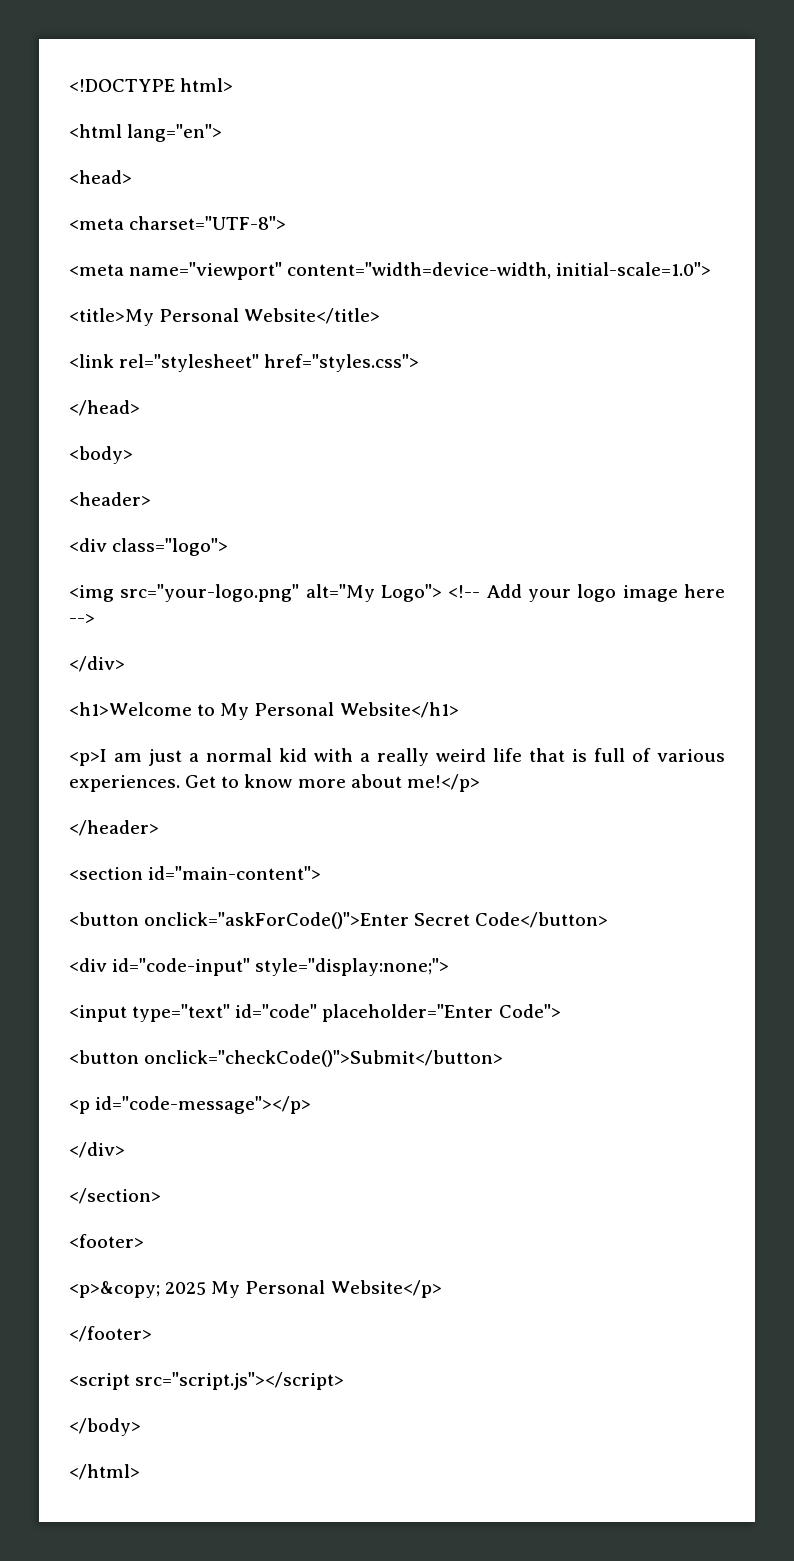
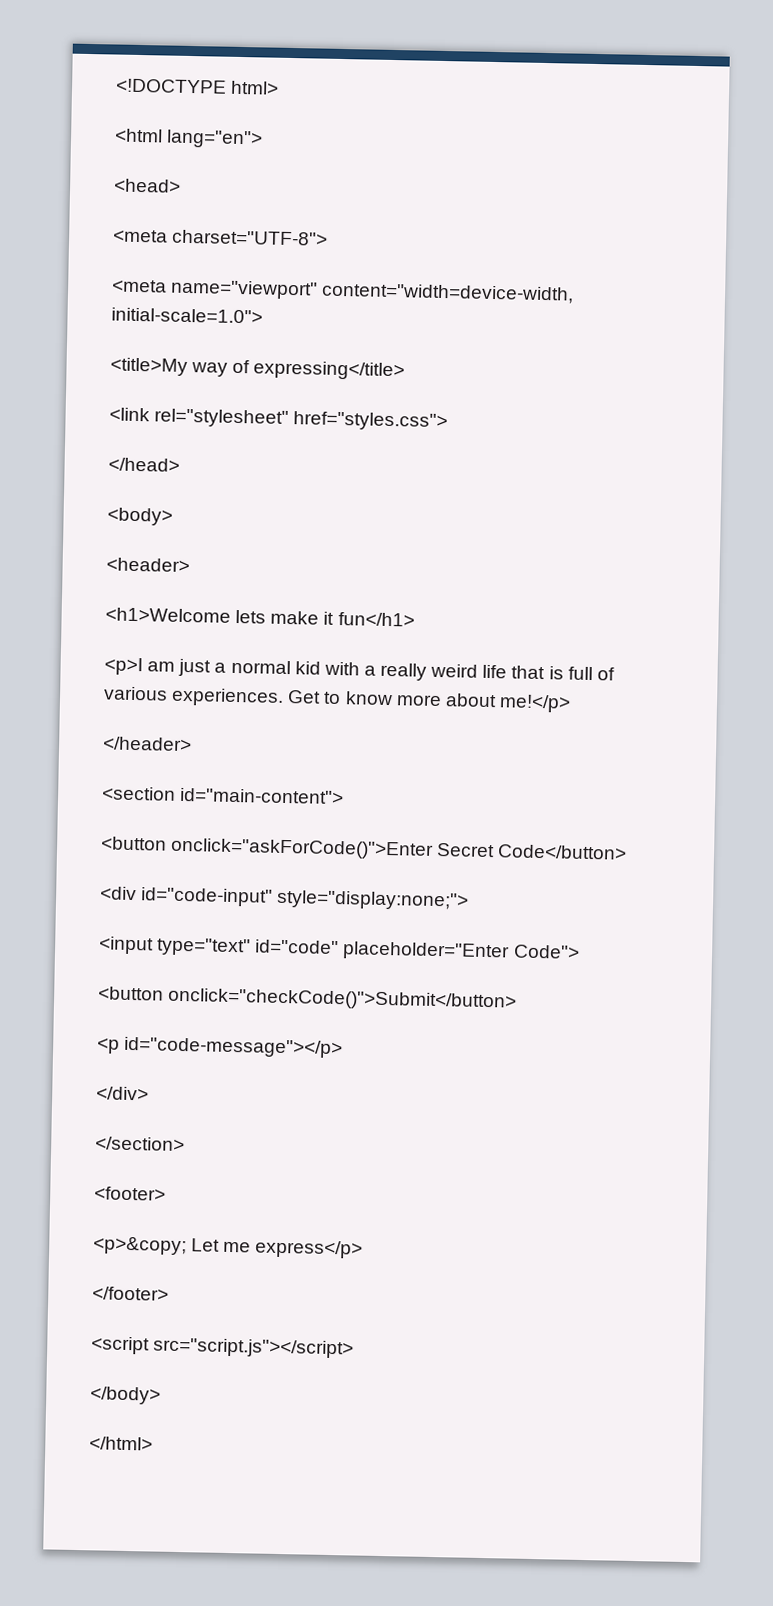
[159,308,381,324] Personal Website</title> -> [191,359,406,381] way of expressing</title>
[69,538,229,556] [69,584,725,602] [69,614,95,624] [69,656,125,672] [69,702,460,720] <div class="logo"> // <img src="your-logo.png" alt="My Logo"> <!-- Add your logo image here --> // </div> // <h1>Welcome to My Personal Website</h1> -> [105,607,415,627] <h1>Welcome lets make it fun</h1>
[165,1280,442,1298] 2025 My Personal Website</p> -> [191,1238,364,1259] Let me express</p>

